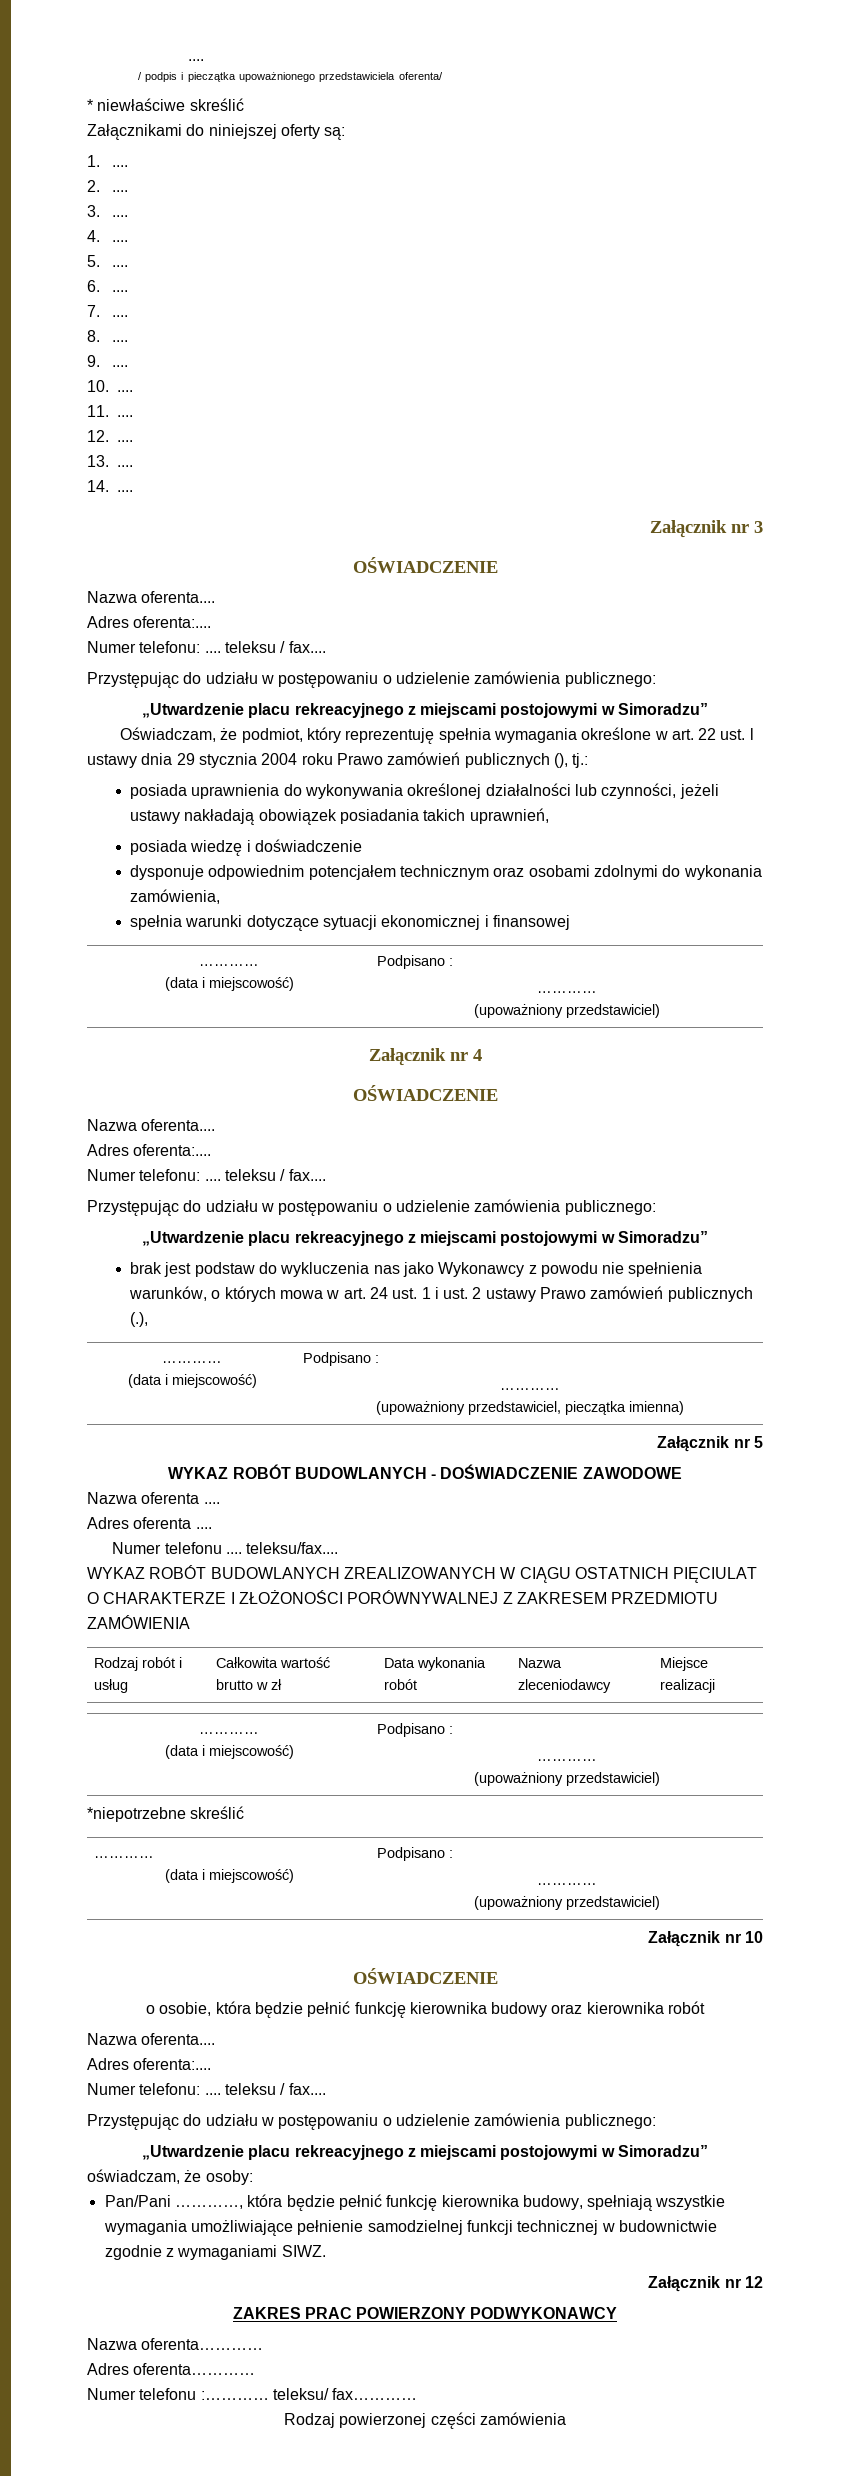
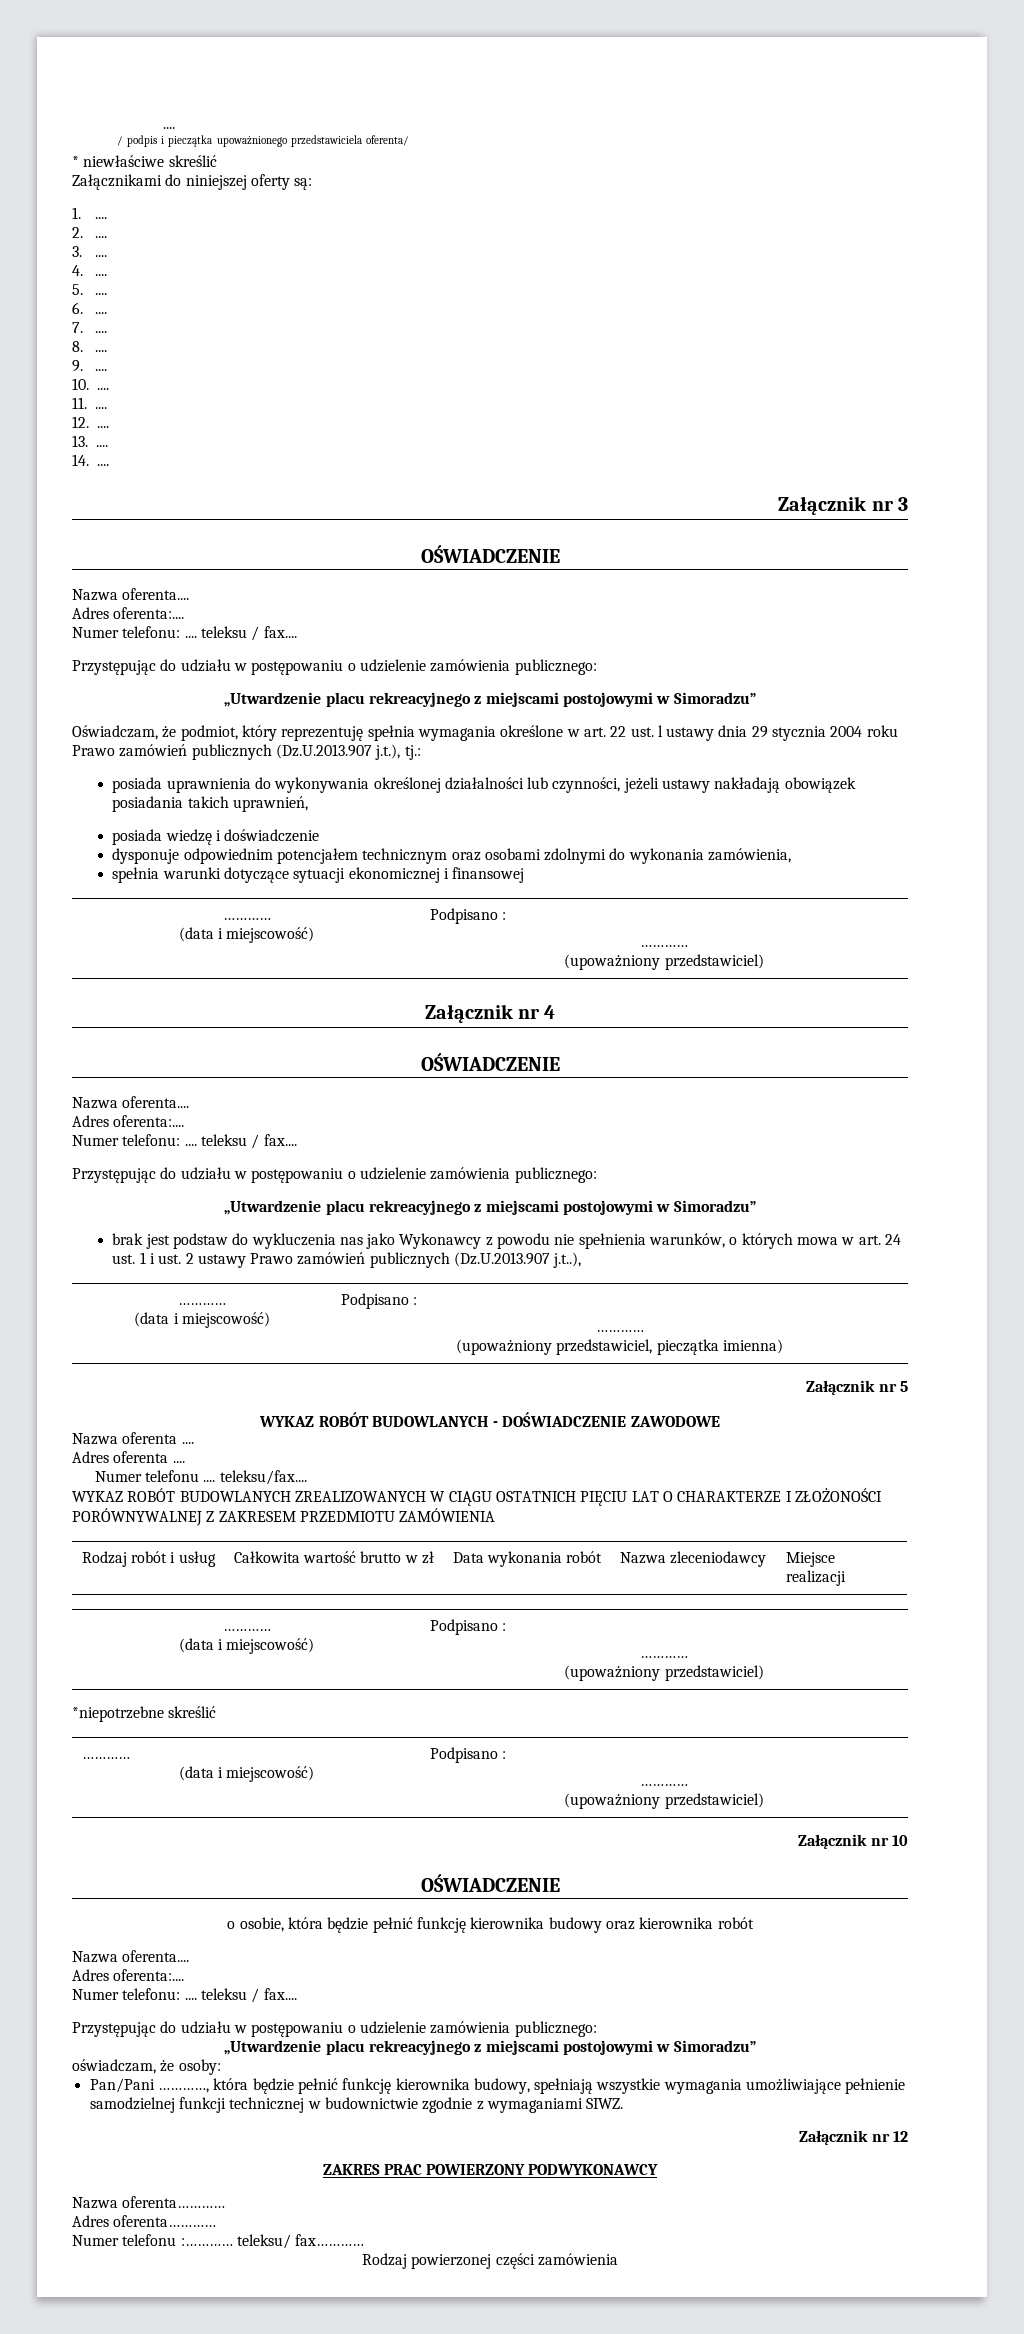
[553,753,568,768] (), -> [275,744,401,760] (Dz.U.2013.907 j.t.),
[129,1312,148,1327] (.), -> [454,1252,582,1268] (Dz.U.2013.907 j.t..),
[673,1567,758,1583] PIĘCIULAT -> [580,1491,659,1506] PIĘCIU LAT

